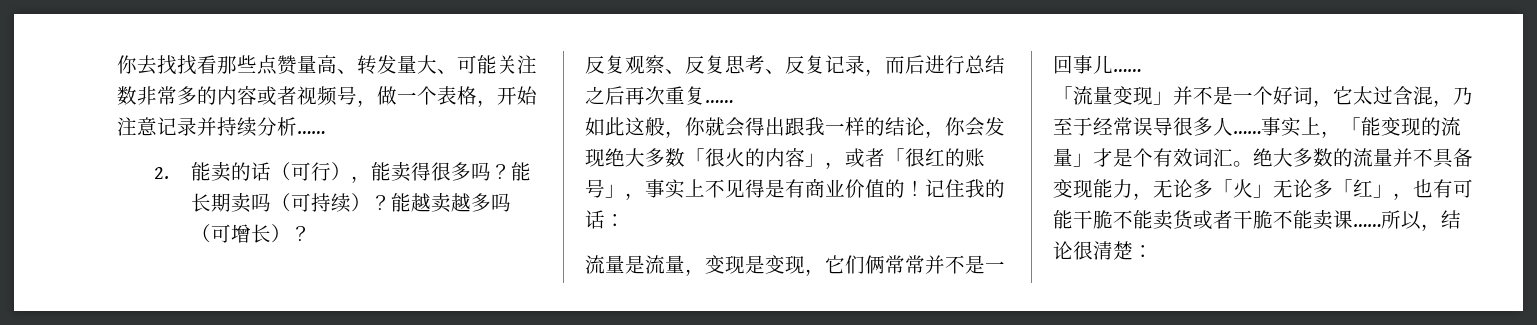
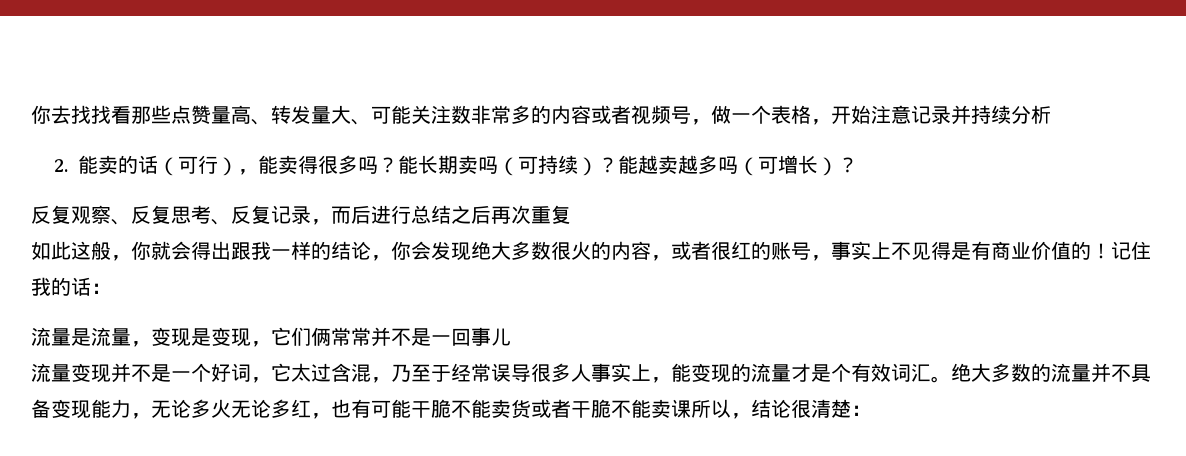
[297,131,325,134] …… -> (1051, 114) none
[705,100,733,103] …… -> (571, 214) none
[685,148,705,165] 「 -> (551, 250) none
[805,148,905,169] 」，或者「 -> [651,241,711,261] ，或者
[605,184,625,198] 」 -> (811, 251) none
[1113,69,1141,72] [1053,86,1073,103] …… // 「 -> (511, 337) //
[1153,91,1173,105] 」 -> (111, 373) none
[1233,131,1261,134] …… -> (591, 373) none
[1341,117,1361,134] 「 -> (671, 380) none
[1073,153,1093,167] 」 -> (791, 373) none
[1213,179,1393,198] 「火」无论多「红」 -> [211,399,311,418] 火无论多红
[1353,224,1381,227] …… -> (691, 408) none

